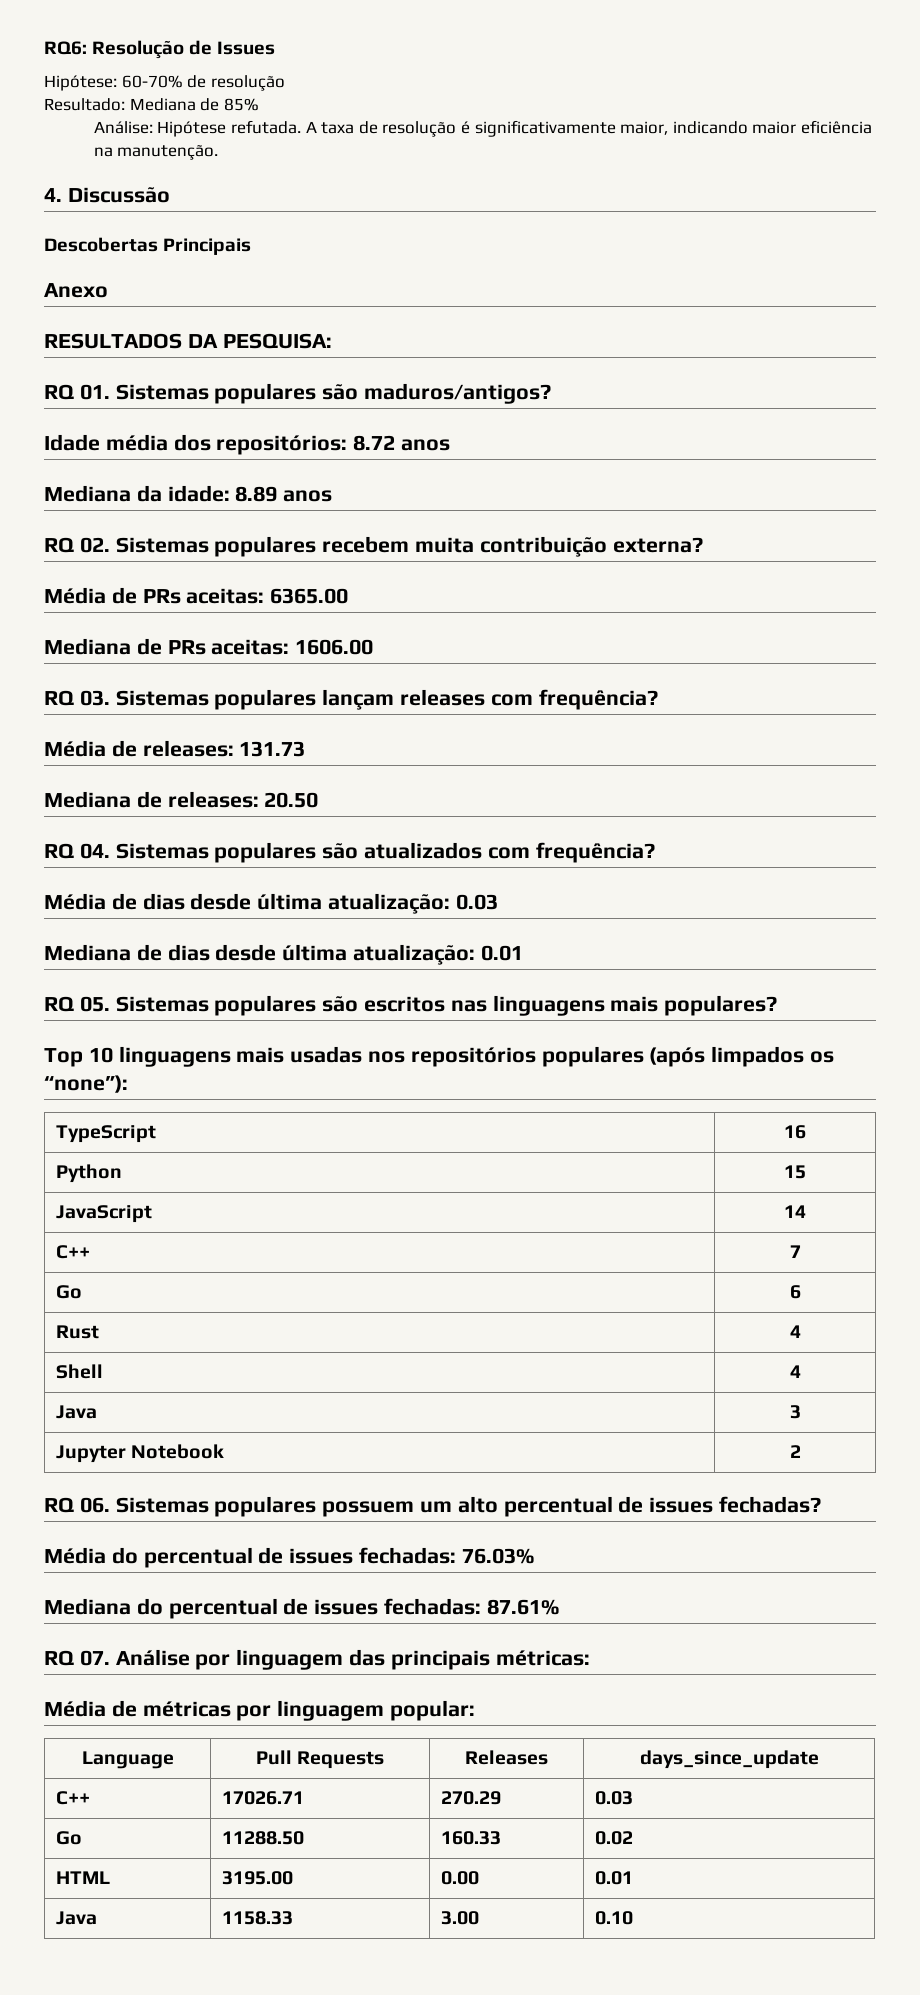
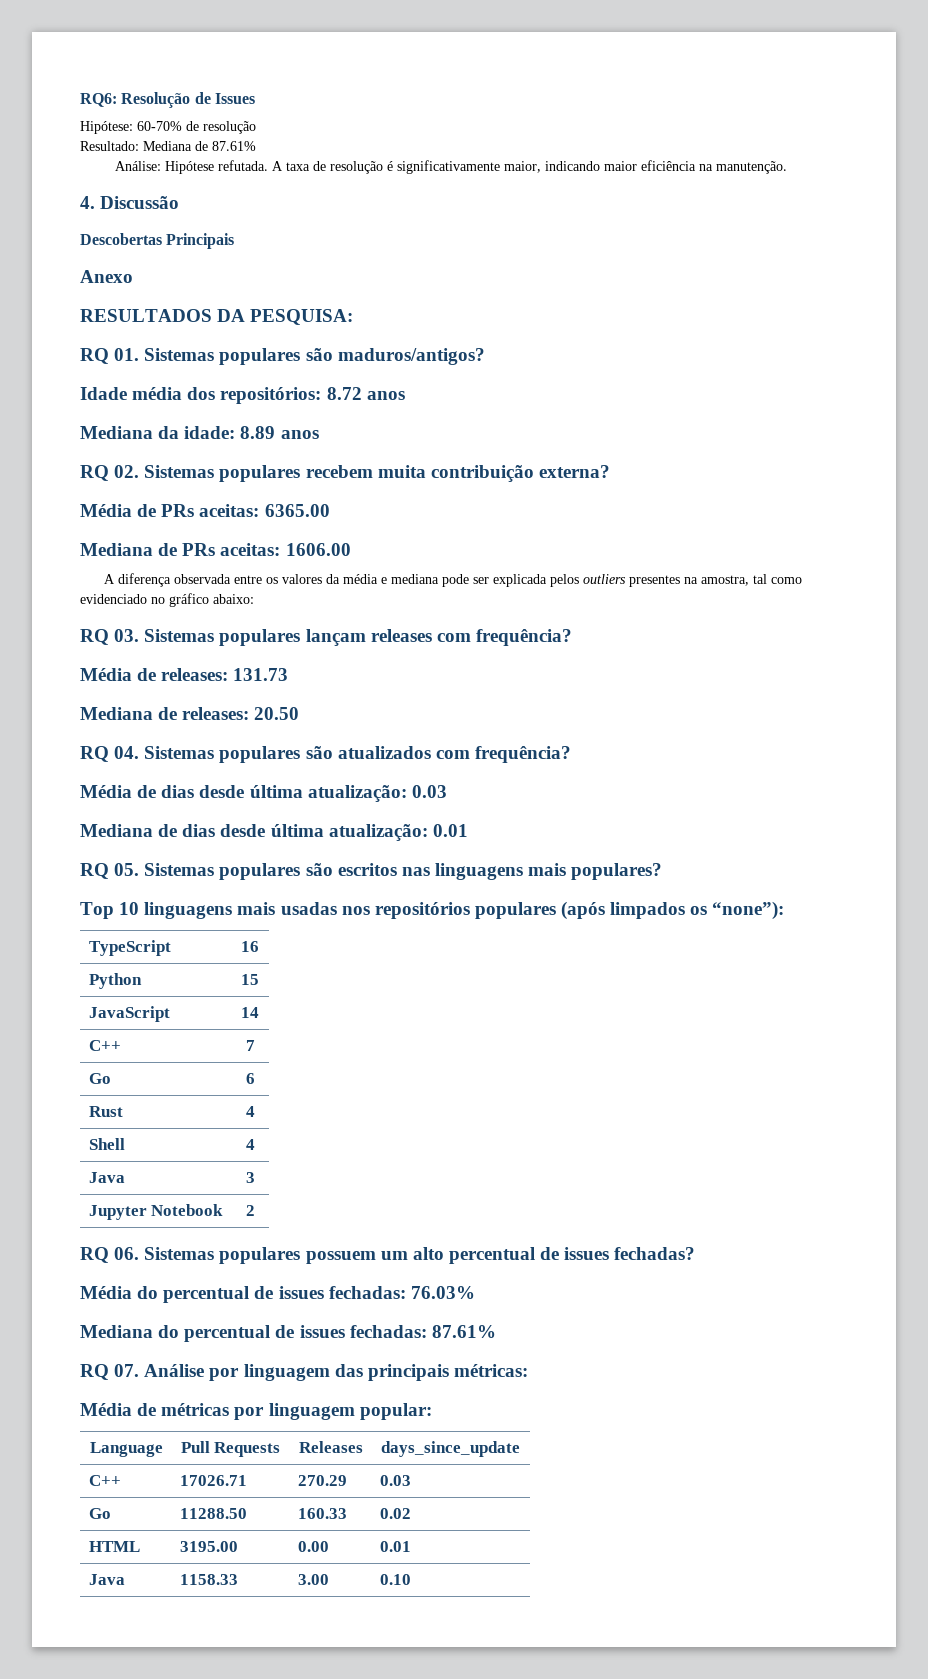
[223,98,259,111] 85% -> [212,141,256,151] 87.61%
(374, 647) none -> [103,573,802,587] [80,593,254,607] // A diferença observada entre os valores da média e mediana pode ser explicada pelos outliers presentes na amostra, tal como evidenciado no gráfico abaixo:

